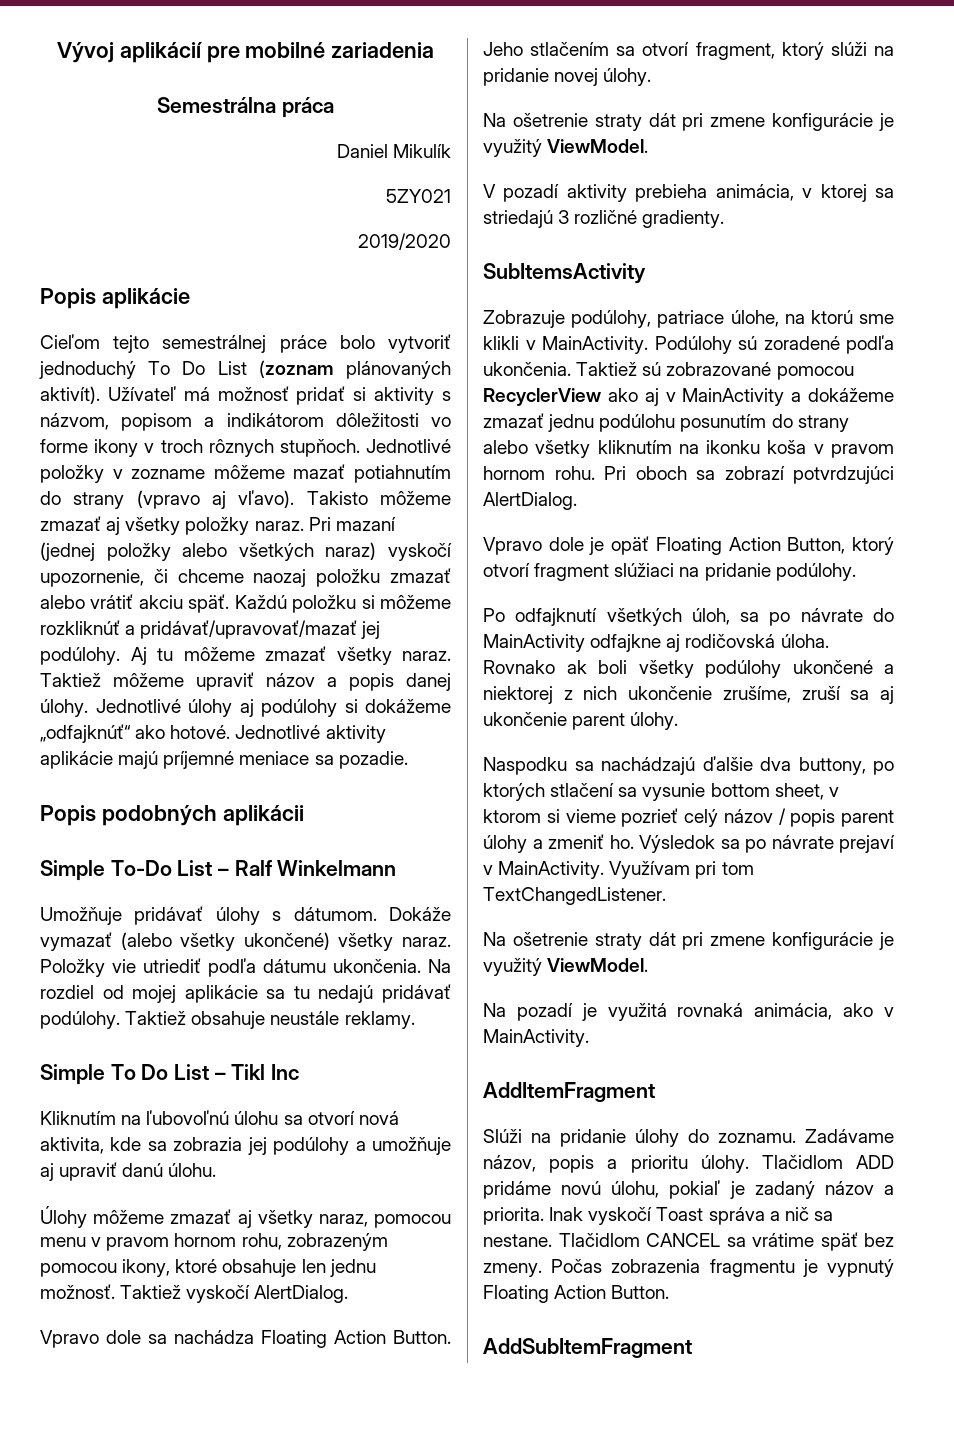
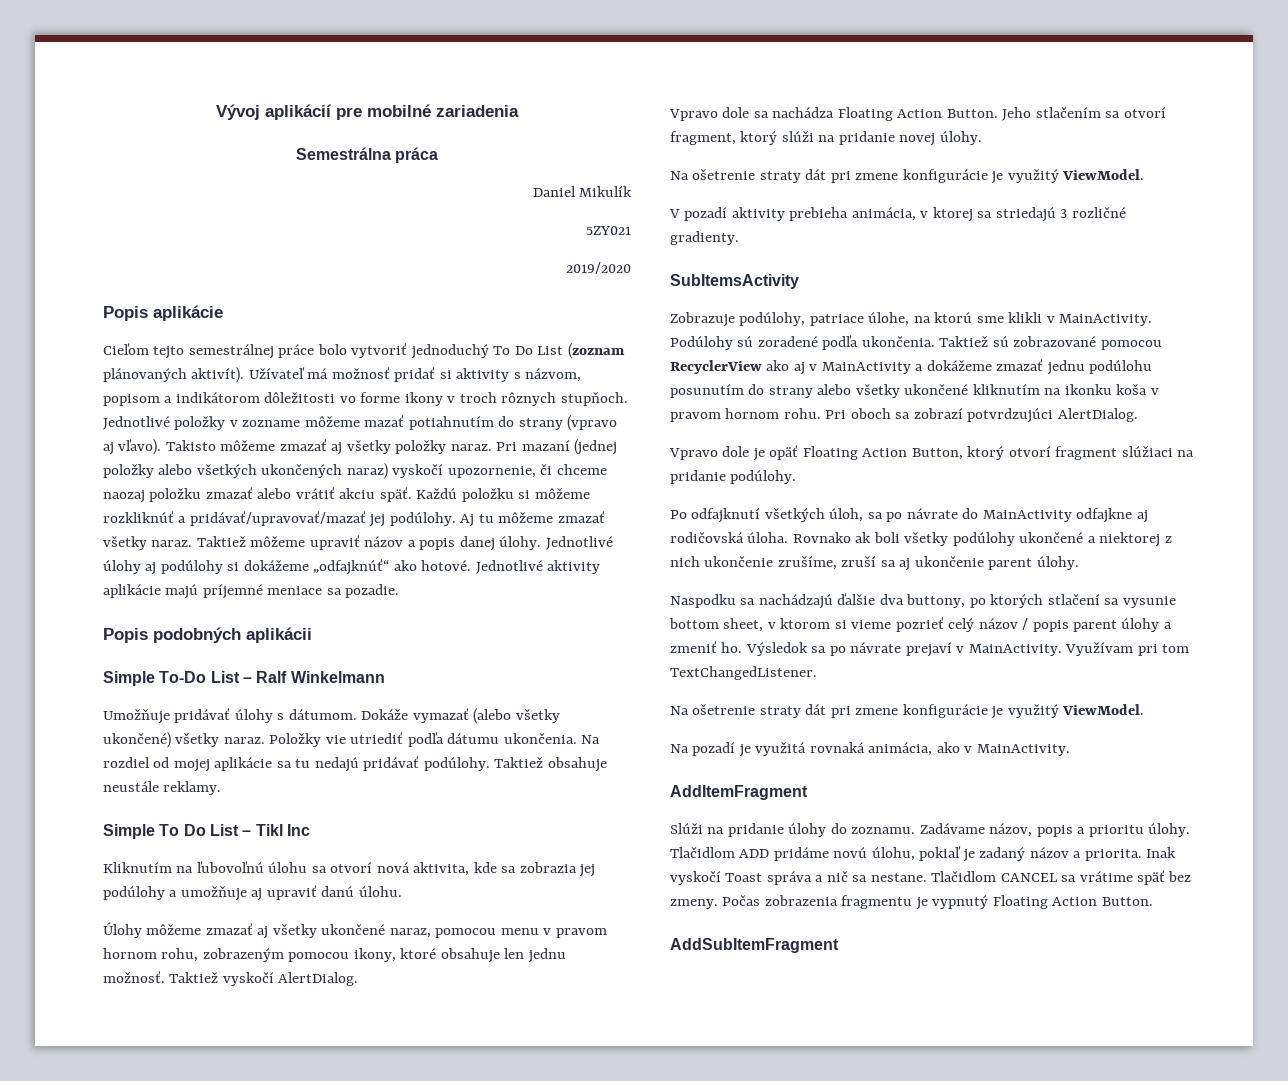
(314, 552) none -> [261,464,343,478] ukončených
(313, 1219) none -> [321,924,386,935] ukončené
(591, 449) none -> [904,384,969,395] ukončené

